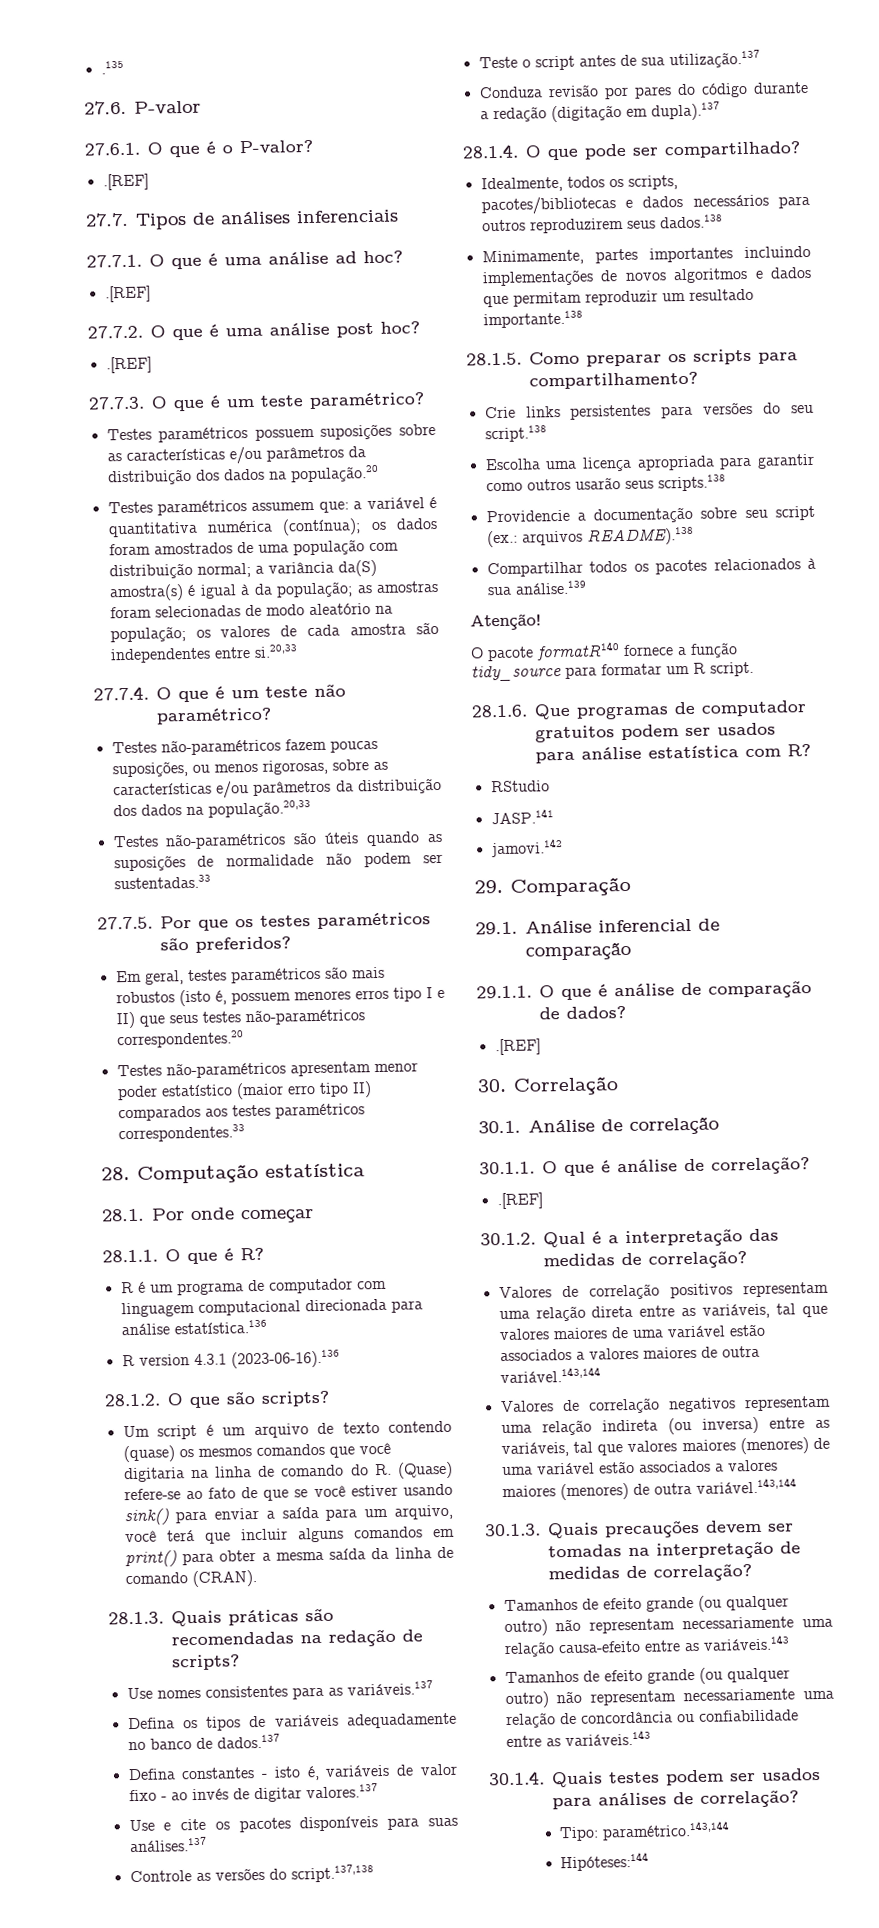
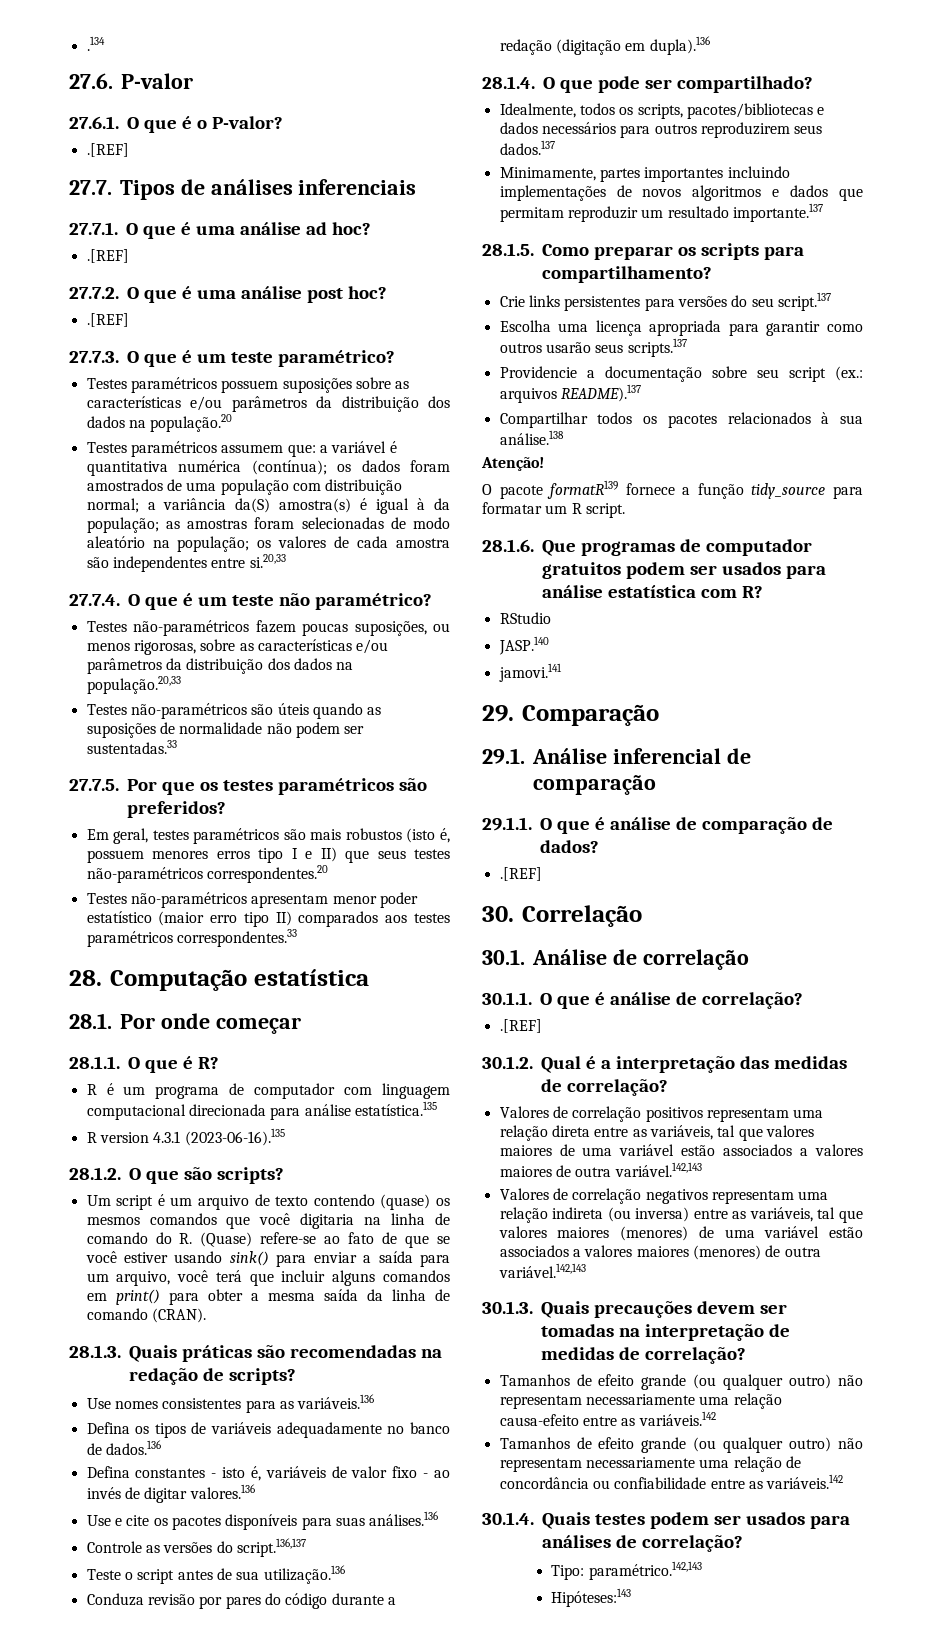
[100,60,124,75] .135 -> [86,36,105,51] .134
[173,1319,267,1335] estatística.136 -> [354,1101,437,1116] estatística.135
[230,1349,340,1369] (2023-06-16).136 -> [184,1128,285,1146] (2023-06-16).135
[346,1680,433,1696] variáveis.137 -> [297,1394,375,1409] variáveis.136
[216,1733,280,1749] dados.137 -> [105,1440,161,1455] dados.136
[305,1783,378,1799] valores.137 -> [189,1484,255,1499] valores.136
[128,1836,207,1853] análises.137 -> [369,1511,439,1526] análises.136
[290,1864,374,1883] script.137,138 -> [236,1538,306,1557] script.136,137
[668,49,760,69] utilização.137 -> [263,1565,345,1584] utilização.136
[650,101,720,121] dupla).137 -> [649,36,710,55] dupla).136
[659,214,723,229] dados.138 -> [499,140,555,155] dados.137
[482,310,583,329] importante.138 -> [732,203,823,222] importante.137
[484,425,547,443] script.138 -> [777,292,831,311] script.137
[657,474,726,492] scripts.138 -> [627,338,687,357] scripts.137
[586,526,694,546] README).138 -> [560,384,641,402] README).137
[514,580,587,595] análise.139 -> [499,430,564,445] análise.138
[536,641,620,661] formatR140 -> [547,480,619,499] formatR139
[490,808,554,825] [490,838,563,858] JASP.141 // jamovi.142 -> [498,636,549,655] [498,663,562,682] JASP.140 // jamovi.141
[499,1366,601,1384] variável.143,144 -> [614,1162,702,1177] variável.142,143
[695,1477,797,1494] variável.143,144 -> [498,1263,586,1278] variável.142,143
[702,1634,790,1651] variáveis.143 -> [638,1411,716,1426] variáveis.142
[564,1729,651,1747] variáveis.143 -> [766,1474,844,1489] variáveis.142
[602,1820,731,1841] [560,1851,650,1872] paramétrico.143,144 // Hipóteses:144 -> [588,1561,702,1580] [551,1588,632,1607] paramétrico.142,143 // Hipóteses:143

